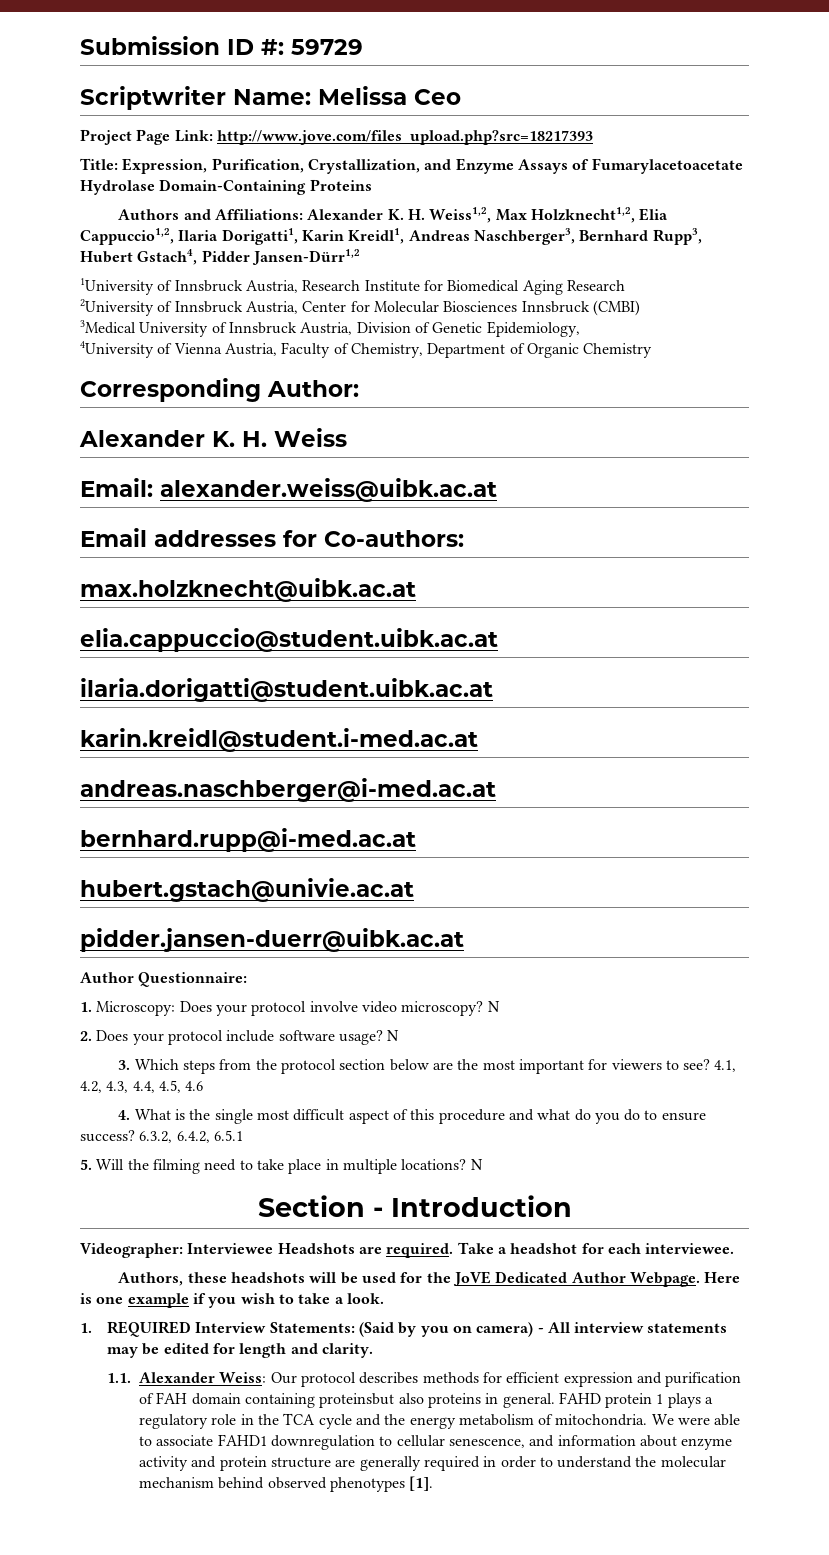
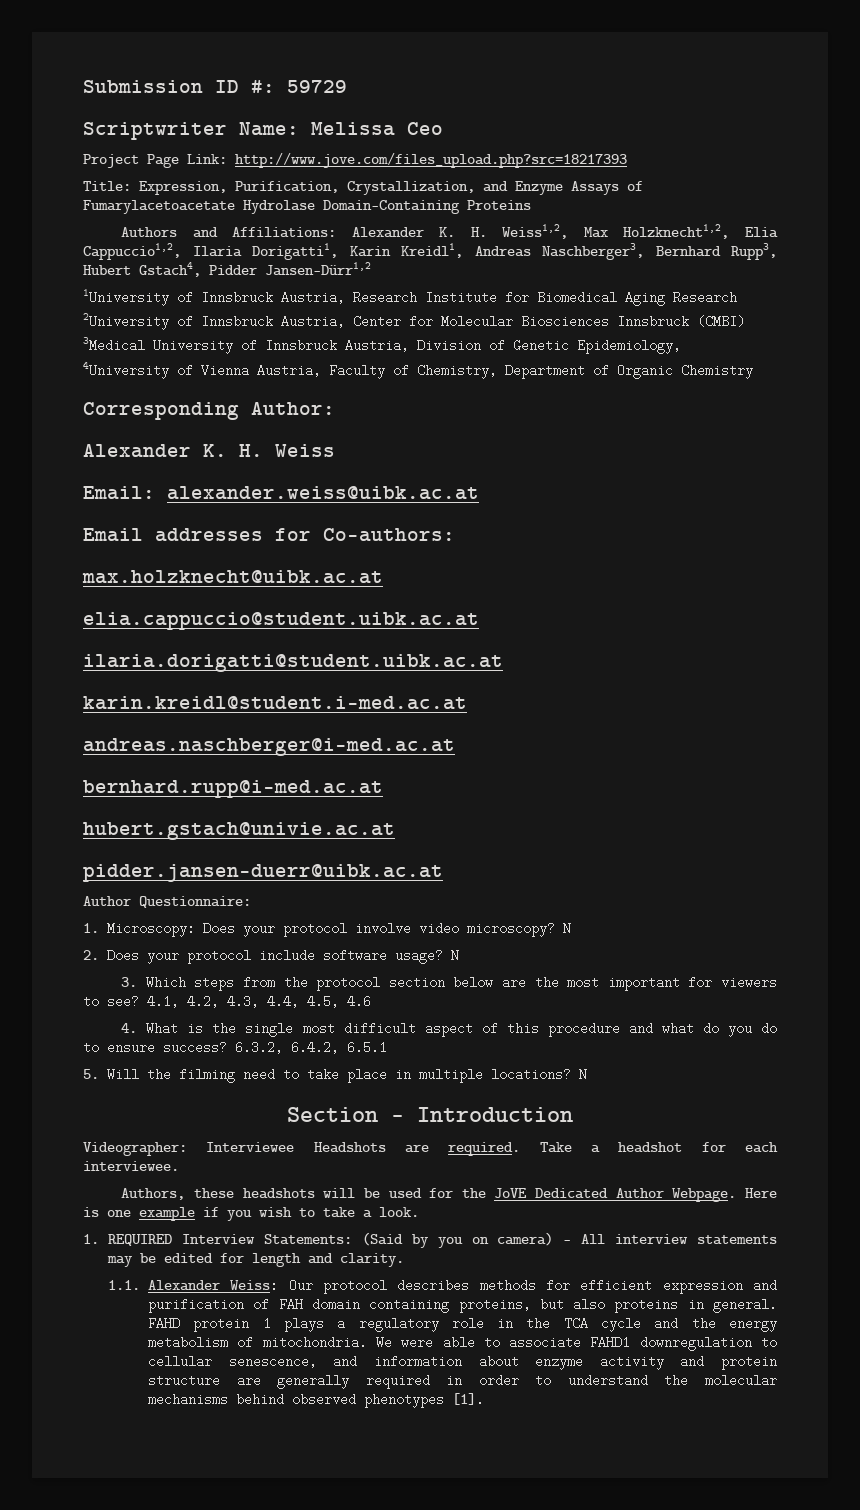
[319,1393,395,1408] proteinsbut -> [458,1298,564,1313] proteins, but
[138,1477,214,1488] mechanism -> [148,1393,229,1406] mechanisms

